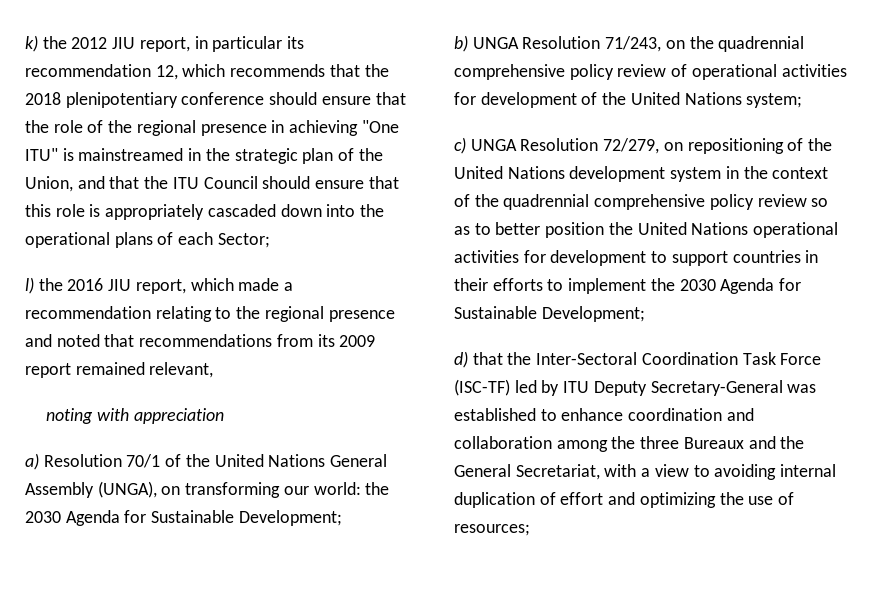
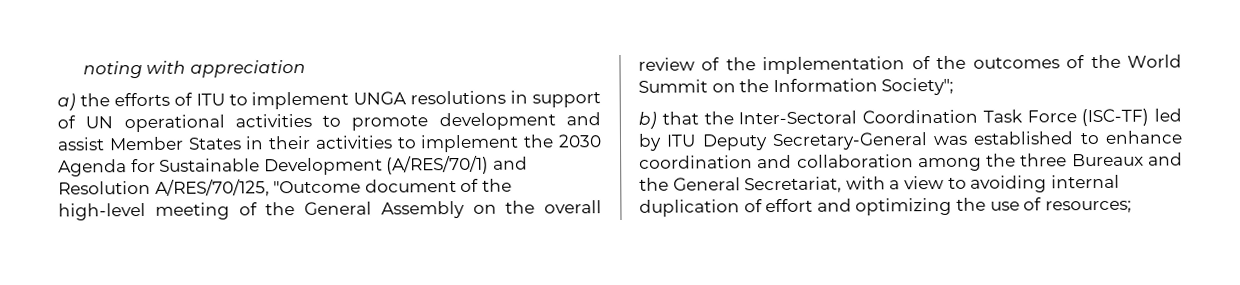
[25,35,305,52] [25,64,389,80] [25,92,406,108] [25,120,399,136] [25,148,383,164] [25,176,399,192] [25,204,385,220] [25,232,270,248] [25,277,294,294] [25,306,395,322] [25,334,376,347] [25,362,214,378] [46,408,224,424] [25,453,388,470] [25,481,390,498] [25,510,342,526] [454,35,805,52] [454,64,847,80] [454,92,803,108] [454,137,833,154] [454,166,829,182] [454,194,829,210] [454,222,839,238] [454,250,801,266] k) the 2012 JIU report, in particular its recommendation 12, which recommends that the 2018 plenipotentiary conference should ensure that the role of the regional presence in achieving "One ITU" is mainstreamed in the strategic plan of the Union, and that the ITU Council should ensure that this role is appropriately cascaded down into the operational plans of each Sector; // l) the 2016 JIU report, which made a recommendation relating to the regional presence and noted that recommendations from its 2009 report remained relevant, // noting with appreciation // a) Resolution 70/1 of the United Nations General Assembly (UNGA), on transforming our world: the 2030 Agenda for Sustainable Development; // b) UNGA Resolution 71/243, on the quadrennial comprehensive policy review of operational activities for development of the United Nations system; // c) UNGA Resolution 72/279, on repositioning of the United Nations development system in the context of the quadrennial comprehensive policy review so as to better position the United Nations operational activities for development to support countries -> [82,59,306,79] [57,90,601,111] [57,112,601,133] [57,136,242,151] noting with appreciation // a) the efforts of ITU to implement UNGA resolutions in support of UN operational activities to promote development and assist Member States
[492,278,543,291] efforts -> [314,135,393,149] activities
[541,306,645,322] [454,351,468,368] Development; // d) -> [263,155,528,176] [58,178,512,197] [58,200,602,221] [638,54,1182,75] [638,77,955,96] [638,111,657,129] Development (A/RES/70/1) and Resolution A/RES/70/125, "Outcome document of the high-level meeting of the General Assembly on the overall review of the implementation of the outcomes of the World Summit on the Information Society"; // b)

